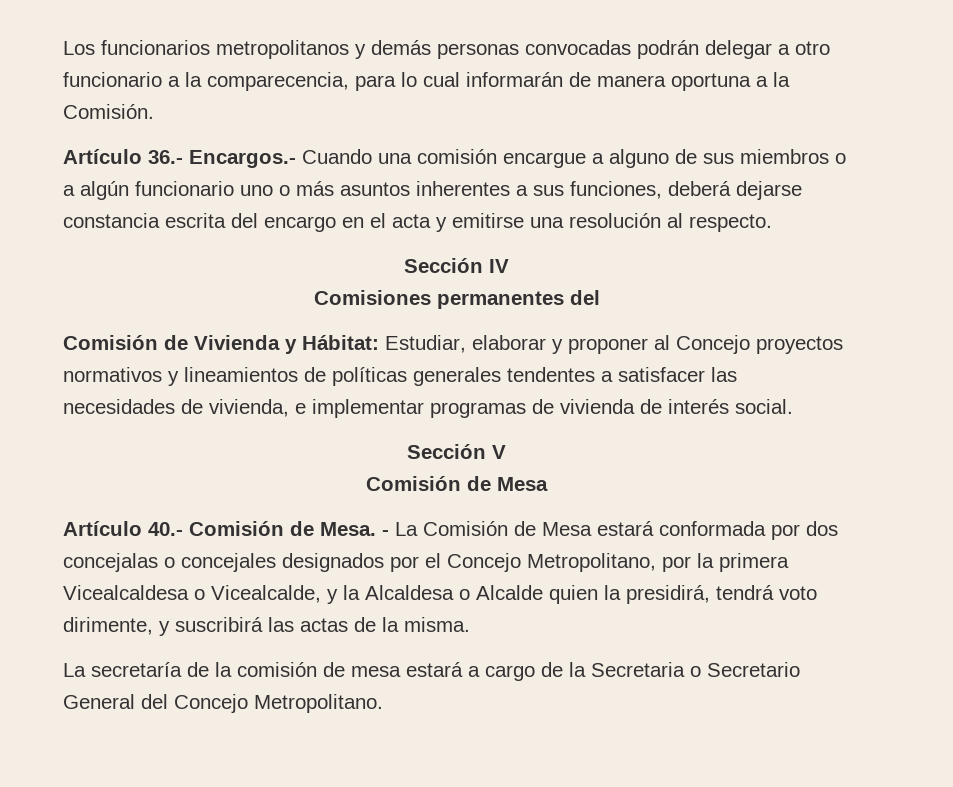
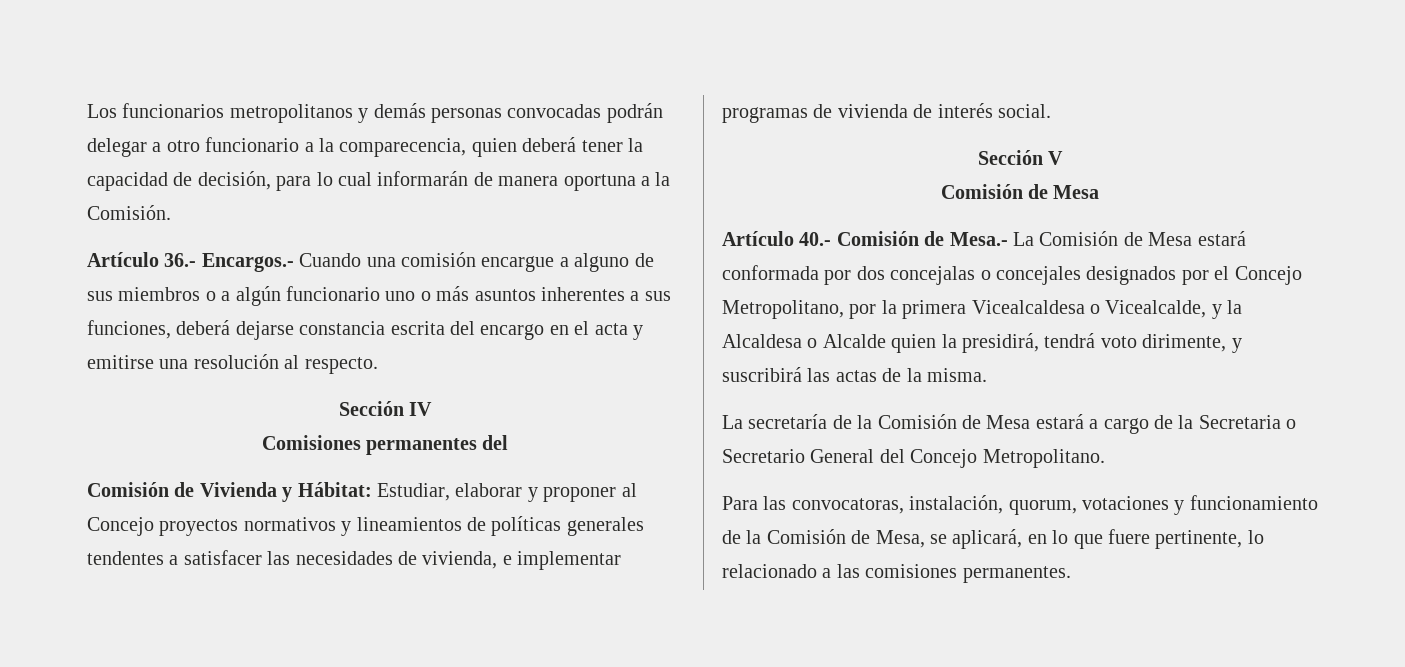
(349, 81) none -> [471,137,643,157] [87,171,271,191] quien deberá tener la capacidad de decisión,
[320,522,389,536] Mesa. - -> [949,232,1008,246] Mesa.-
[237,662,401,677] comisión de mesa -> [877,414,1031,429] Comisión de Mesa
(383, 703) none -> [722,495,1318,515] [722,529,1264,549] [722,564,1071,583] // Para las convocatoras, instalación, quorum, votaciones y funcionamiento de la Comisión de Mesa, se aplicará, en lo que fuere pertinente, lo relacionado a las comisiones permanentes.

